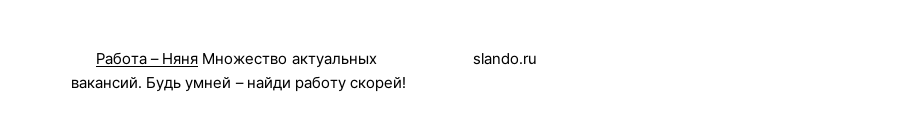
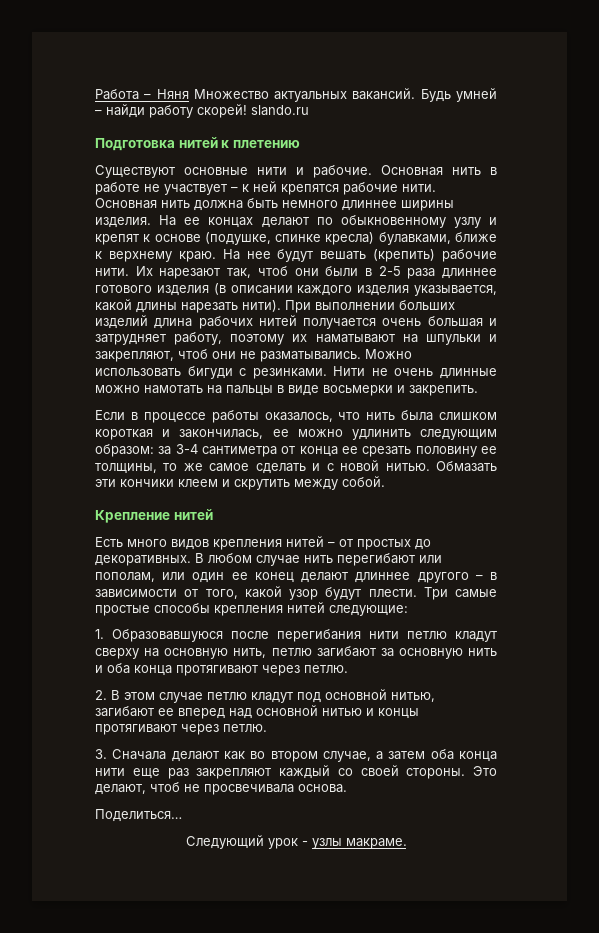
(537, 59) none -> [95,137,300,151] [95,165,497,178] [95,181,436,195] [95,198,454,211] [95,215,497,228] [95,232,497,245] [95,249,497,262] [95,266,497,279] [95,283,497,296] [95,299,455,313] [95,315,497,329] [95,332,498,345] [95,349,412,362] [95,366,497,379] [95,385,478,396] [95,410,497,423] [95,429,497,440] [95,444,497,457] [95,460,498,474] [95,476,385,490] [95,509,213,523] [95,536,431,550] [95,553,442,566] [95,572,498,583] [95,586,497,600] [95,602,408,616] [95,629,497,642] [95,646,497,659] [95,663,348,676] [95,689,435,703] [95,705,419,719] [95,724,267,735] [95,749,498,762] [95,765,497,779] [95,782,347,795] [95,809,182,822] [185,835,407,849] // Подготовка нитей к плетению // Существуют основные нити и рабочие. Основная нить в работе не участвует – к ней крепятся рабочие нити. Основная нить должна быть немного длиннее ширины изделия. На ее концах делают по обыкновенному узлу и крепят к основе (подушке, спинке кресла) булавками, ближе к верхнему краю. На нее будут вешать (крепить) рабочие нити. Их нарезают так, чтоб они были в 2-5 раза длиннее готового изделия (в описании каждого изделия указывается, какой длины нарезать нити). При выполнении больших изделий длина рабочих нитей получается очень большая и затрудняет работу, поэтому их наматывают на шпульки и закрепляют, чтоб они не разматывались. Можно использовать бигуди с резинками. Нити не очень длинные можно намотать на пальцы в виде восьмерки и закрепить. // Если в процессе работы оказалось, что нить была слишком короткая и закончилась, ее можно удлинить следующим образом: за 3-4 сантиметра от конца ее срезать половину ее толщины, то же самое сделать и с новой нитью. Обмазать эти кончики клеем и скрутить между собой. // Крепление нитей // Есть много видов крепления нитей – от простых до декоративных. В любом случае нить перегибают или пополам, или один ее конец делают длиннее другого – в зависимости от того, какой узор будут плести. Три самые простые способы крепления нитей следующие: // 1. Образовавшуюся после перегибания нити петлю кладут сверху на основную нить, петлю загибают за основную нить и оба конца протягивают через петлю. // 2. В этом случае петлю кладут под основной нитью, загибают ее вперед над основной нитью и концы протягивают через петлю. // 3. Сначала делают как во втором случае, а затем оба конца нити еще раз закрепляют каждый со своей стороны. Это делают, чтоб не просвечивала основа. // Поделиться… // Следующий урок - узлы макраме.

